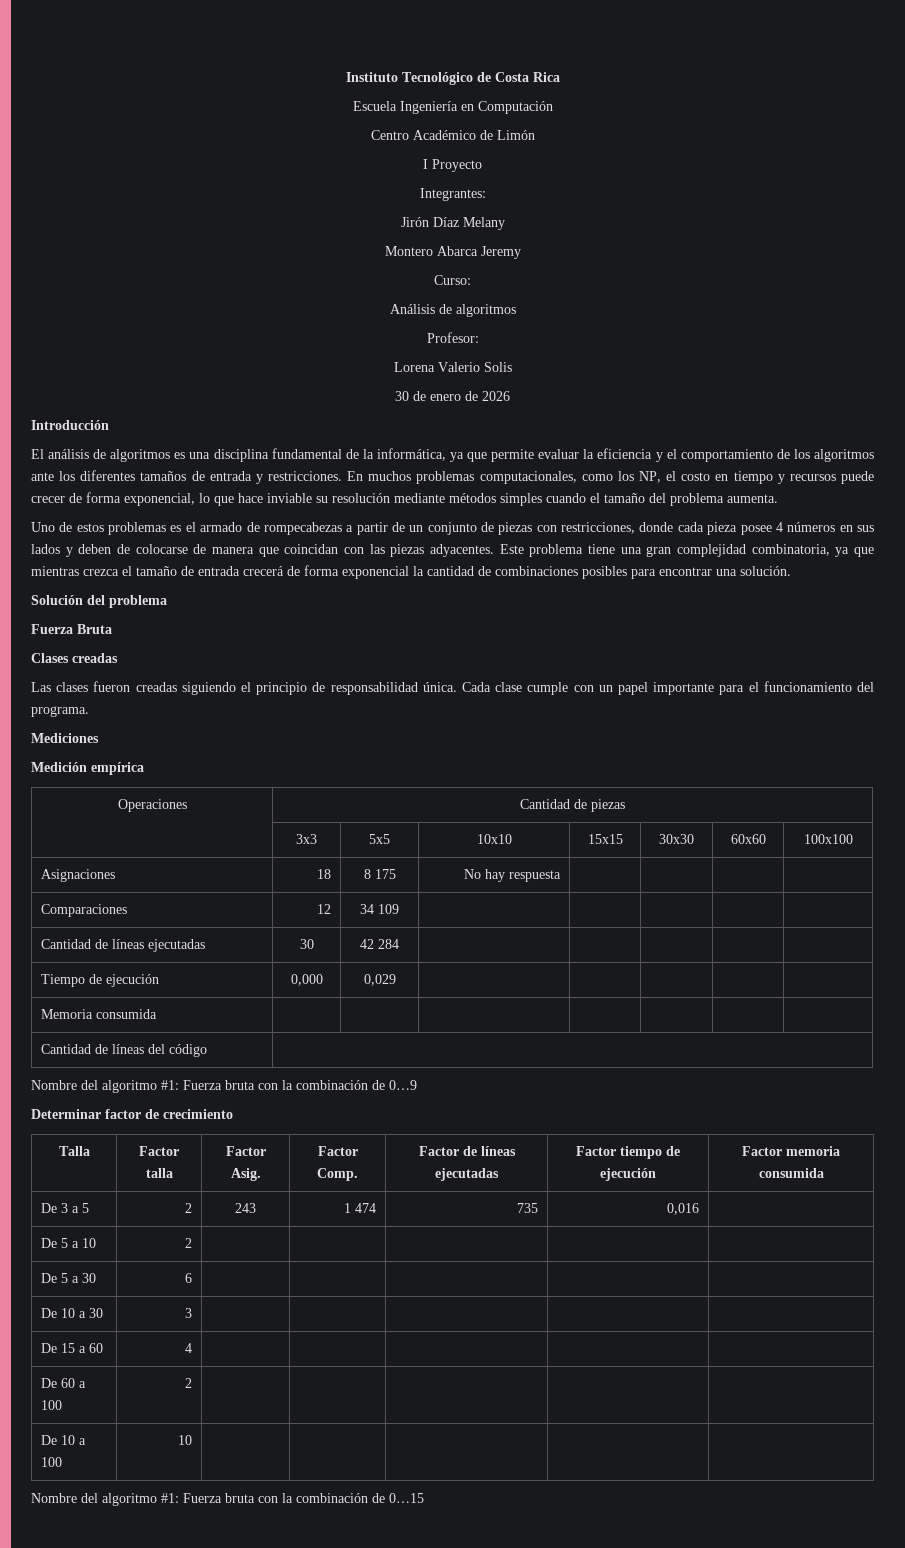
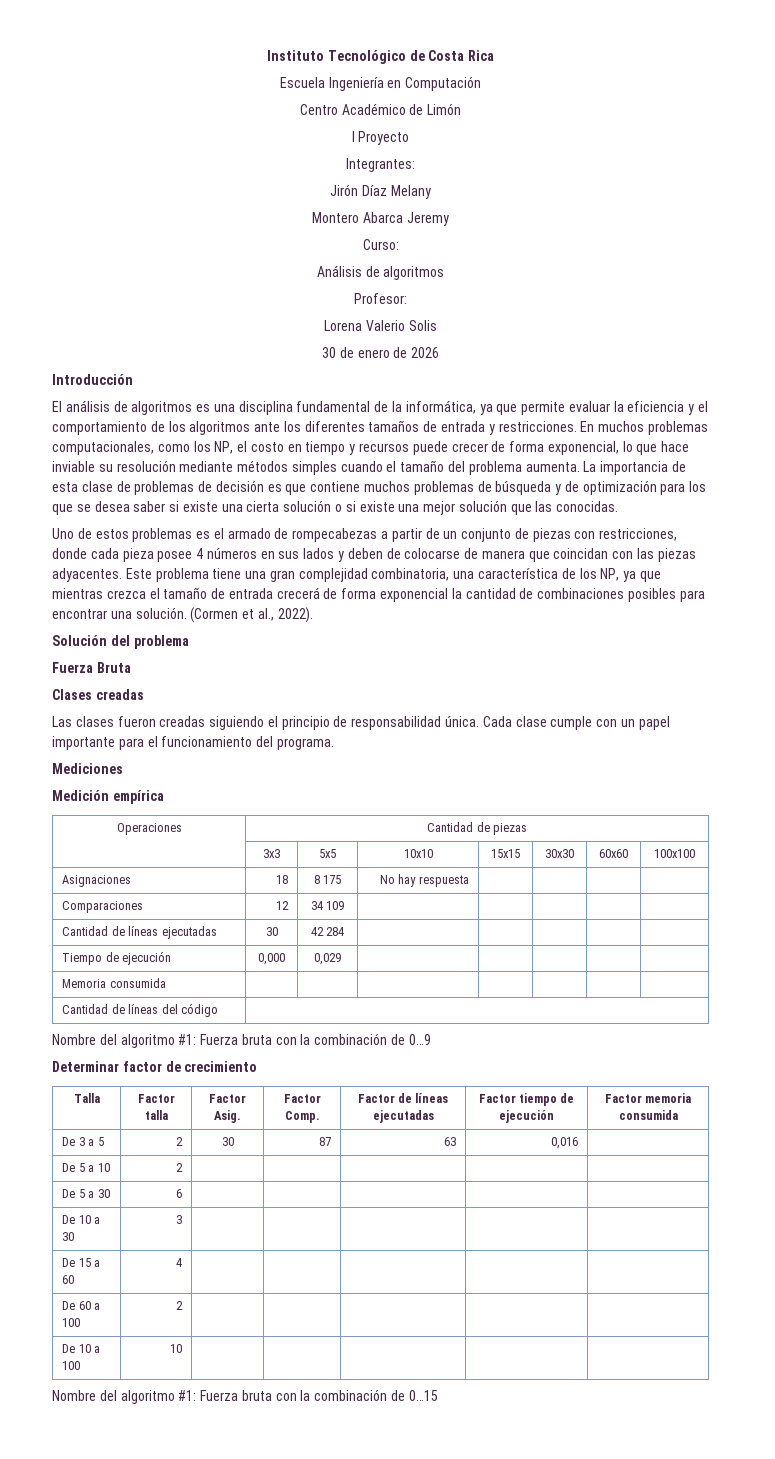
(778, 498) none -> [583,461,686,475] [52,480,707,495] [52,500,619,515] La importancia de esta clase de problemas de decisión es que contiene muchos problemas de búsqueda y de optimización para los que se desea saber si existe una cierta solución o si existe una mejor solución que las conocidas.
(830, 550) none -> [453,568,620,581] una característica de los NP,
(791, 571) none -> [190,607,313,623] (Cormen et al., 2022).
[235,1203,256,1213] [343,1203,376,1213] [516,1203,538,1213] 243 | 1 474 | 735 -> [221,1137,234,1146] [318,1137,331,1146] [443,1137,456,1146] 30 | 87 | 63

